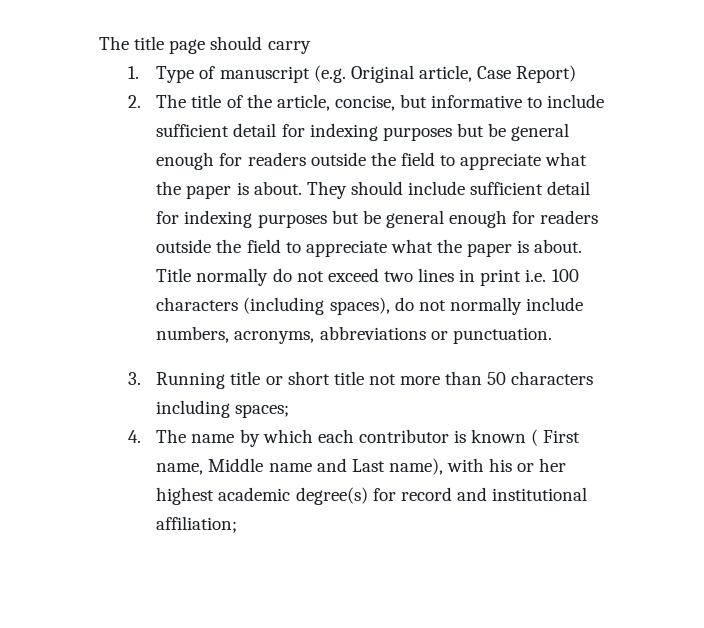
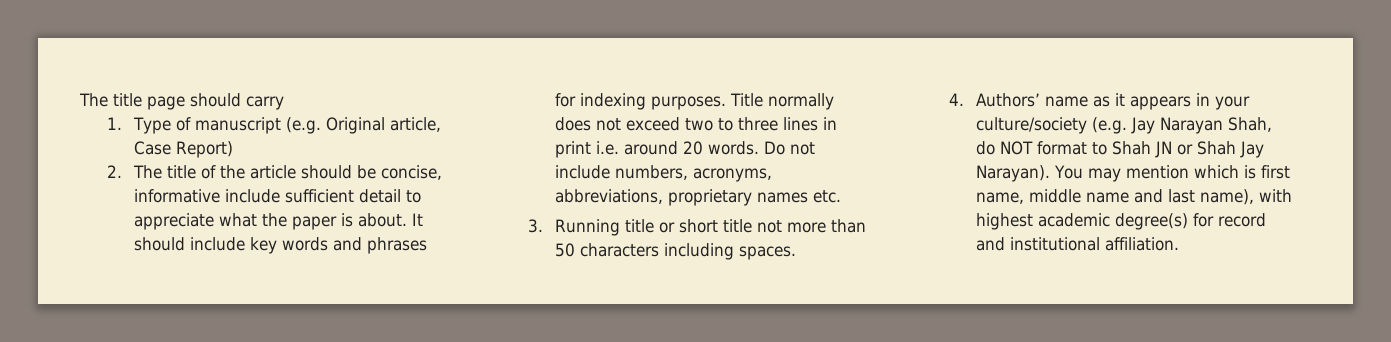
[276,94,605,111] [156,123,570,141] [156,152,588,170] [156,181,347,199] article, concise, but informative to include sufficient detail for indexing purposes but be general enough for readers outside the field to appreciate what the paper is about. They -> [250,165,443,180] [134,189,422,203] [134,213,424,230] article should be concise, informative include sufficient detail to appreciate what the paper is about. It
[470,181,591,195] [156,210,599,228] [156,239,583,257] sufficient detail for indexing purposes but be general enough for readers outside the field to appreciate what the paper is about. -> [250,237,428,254] [555,93,727,110] key words and phrases for indexing purposes.
[272,268,292,282] do -> [555,117,592,131] does
(413, 276) none -> [718,117,779,131] to three
[551,269,579,282] [156,297,584,315] [156,326,552,344] 100 characters (including spaces), do not normally include numbers, acronyms, abbreviations or punctuation. -> [624,141,816,155] [555,165,773,182] [555,189,842,206] around 20 words. Do not include numbers, acronyms, abbreviations, proprietary names etc.
[235,404,290,418] spaces; -> [739,246,797,260] spaces.
[156,429,581,447] [156,458,264,475] The name by which each contributor is known ( First name, Middle -> [976,93,1251,110] [976,117,1273,134] [976,141,1265,158] [976,165,1291,182] [976,189,1082,204] Authors’ name as it appears in your culture/society (e.g. Jay Narayan Shah, do NOT format to Shah JN or Shah Jay Narayan). You may mention which is first name, middle
[351,459,385,472] Last -> [1168,189,1196,203] last
[489,458,567,472] his or her -> (1293, 195) none
[156,516,238,533] affiliation; -> [1105,237,1180,251] affiliation.

